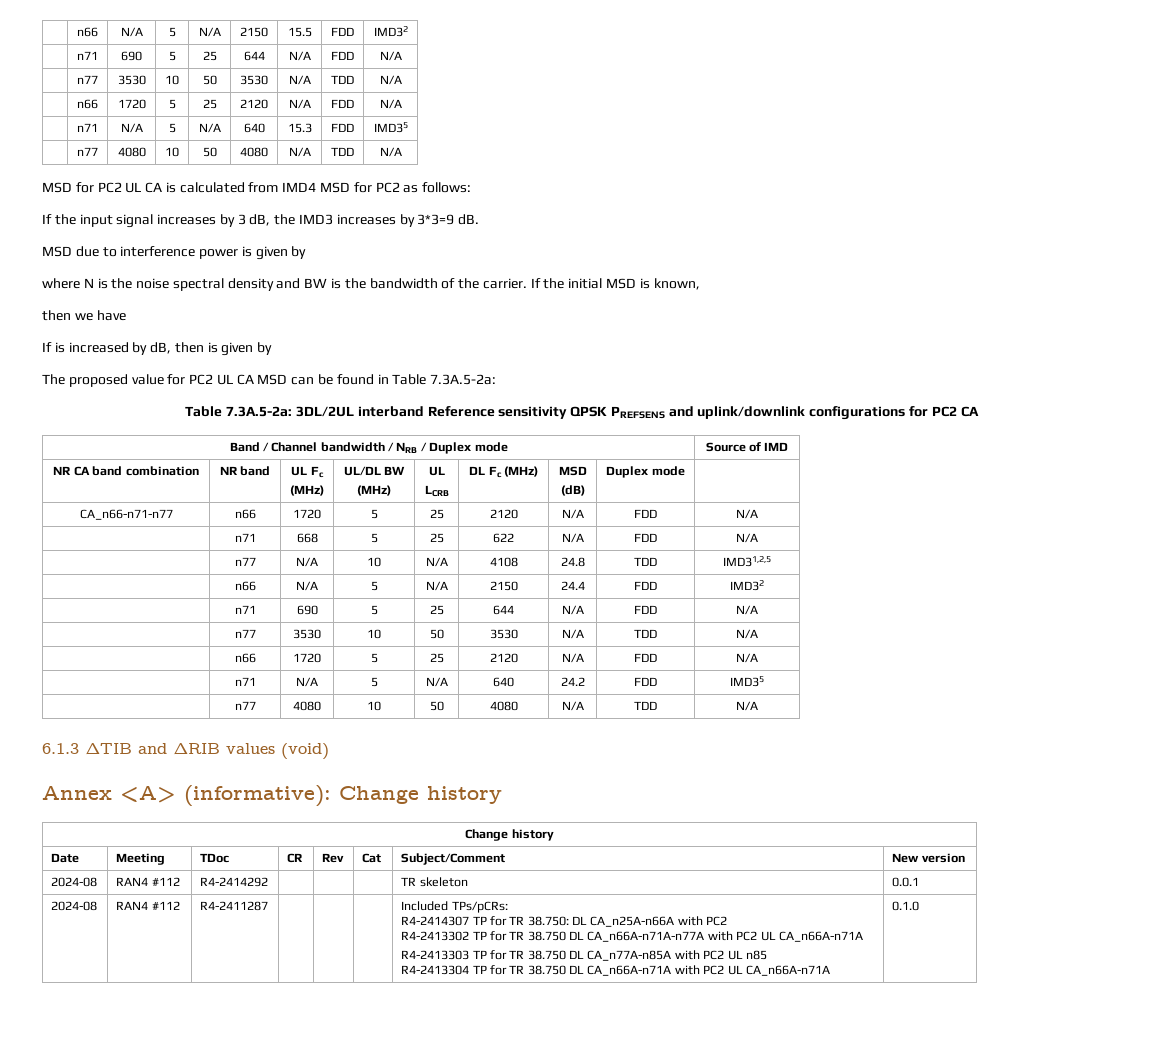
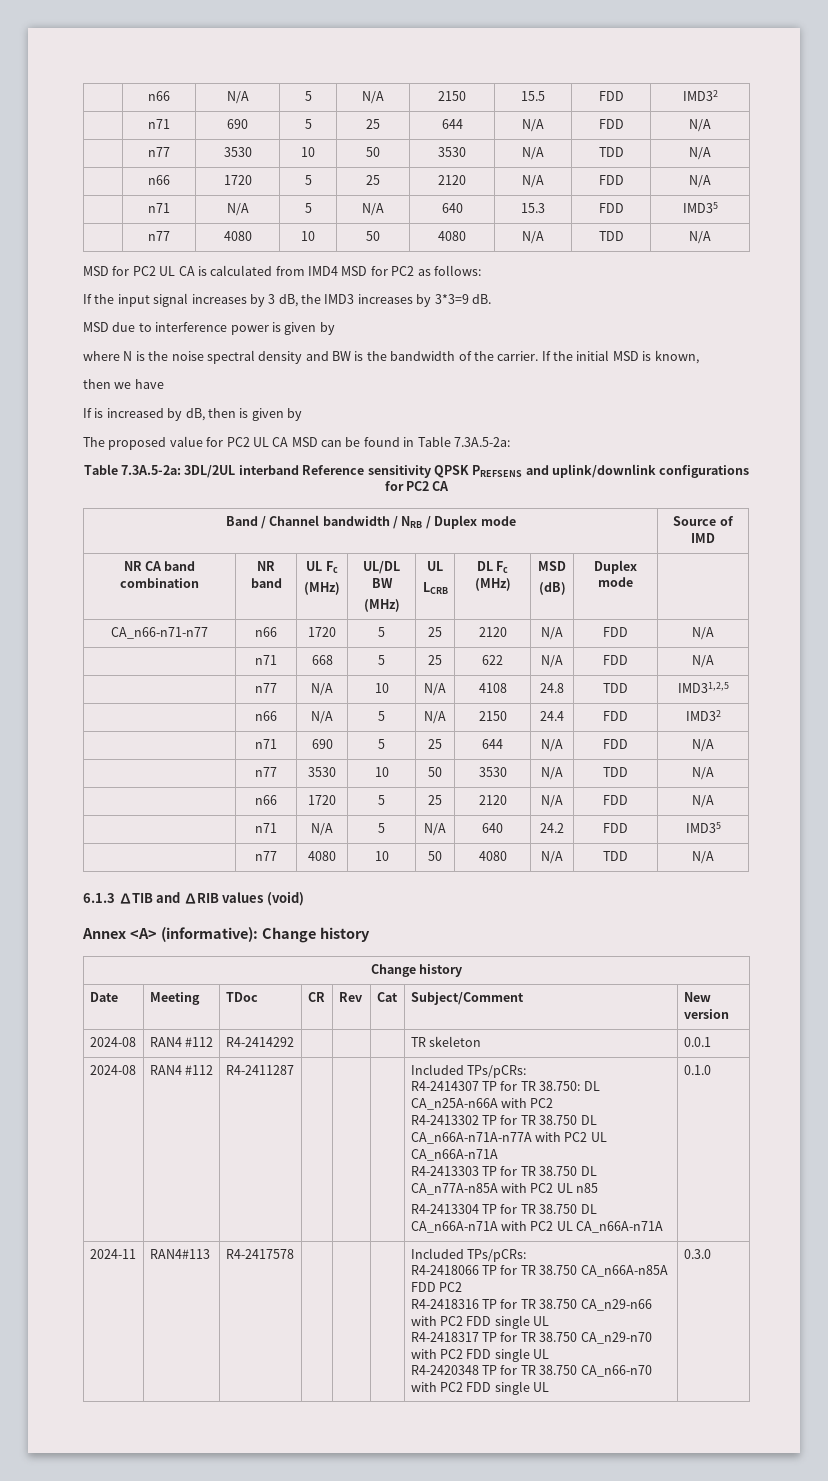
(920, 906) none -> [89,1249,136,1259] [149,1249,210,1259] [225,1249,294,1259] [410,1248,527,1262] [410,1265,668,1277] [410,1282,463,1292] [410,1299,652,1311] [410,1315,550,1329] [410,1332,652,1344] [410,1348,550,1362] [410,1365,652,1377] [410,1381,550,1395] [683,1249,711,1259] // 2024-11 | RAN4#113 | R4-2417578 | | | | Included TPs/pCRs: // R4-2418066 TP for TR 38.750 CA_n66A-n85A FDD PC2 // R4-2418316 TP for TR 38.750 CA_n29-n66 with PC2 FDD single UL // R4-2418317 TP for TR 38.750 CA_n29-n70 with PC2 FDD single UL // R4-2420348 TP for TR 38.750 CA_n66-n70 with PC2 FDD single UL | 0.3.0

